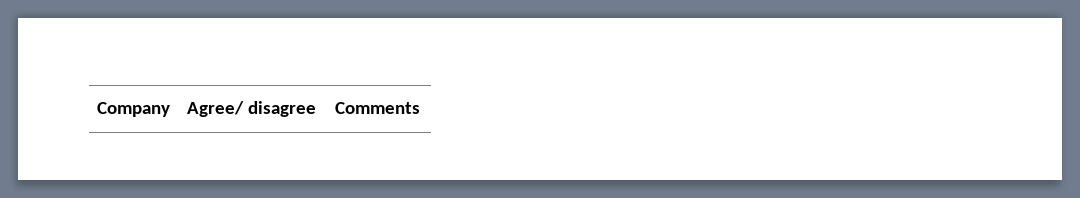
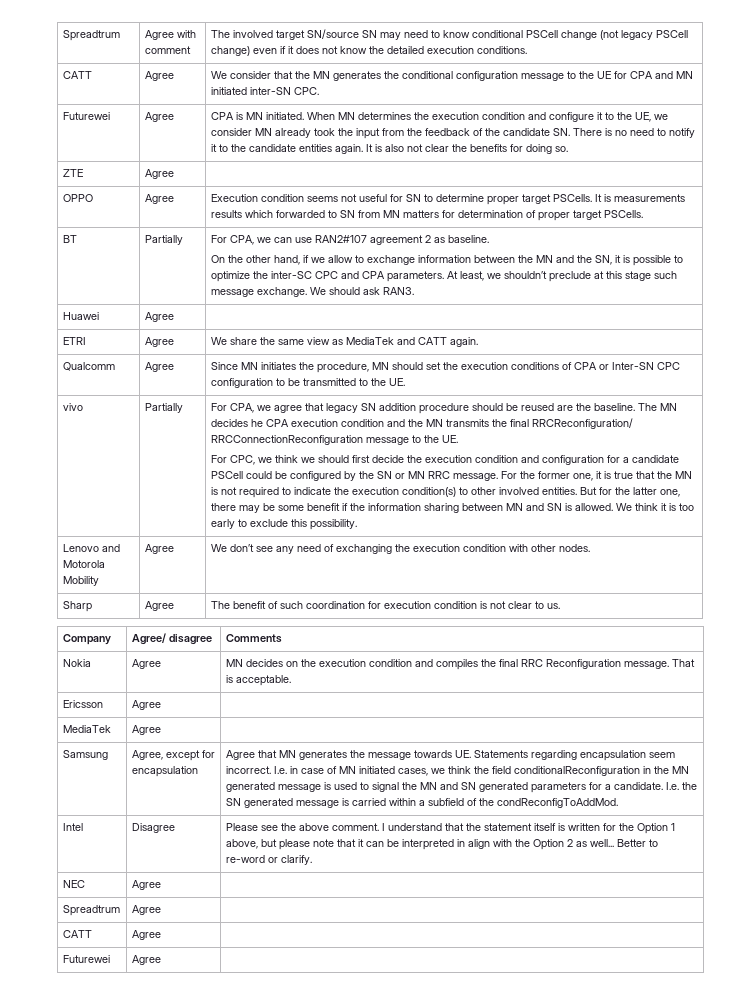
[97,102,171,117] [187,101,317,117] [335,102,421,114] Company | Agree/ disagree | Comments -> [62,30,120,41] [144,30,196,40] [144,46,191,54] [210,29,688,40] [210,46,527,56] [62,71,92,79] [144,71,174,81] [210,71,693,81] [210,87,319,95] [62,112,110,120] [144,112,174,122] [210,112,668,122] [210,128,695,139] [210,144,568,154] [62,169,83,177] [144,169,174,179] [62,194,93,202] [144,194,174,204] [210,194,685,205] [210,210,643,221] [62,235,77,243] [144,235,183,245] [210,235,489,245] [210,255,683,266] [210,271,677,282] [210,287,414,297] [62,312,99,320] [144,312,174,322] [62,337,86,345] [144,337,174,347] [210,337,478,347] [62,362,115,371] [144,362,174,372] [210,362,680,373] [210,378,405,388] [62,403,83,411] [144,403,183,413] [210,403,677,414] [210,418,633,429] [210,435,458,445] [210,455,679,465] [210,471,692,481] [210,487,680,498] [210,503,694,513] [210,519,357,530] [62,544,120,552] [62,560,105,568] [62,576,99,586] [144,544,174,554] [210,544,590,554] [62,601,92,612] [144,601,174,611] [210,601,560,609] [62,634,111,645] [131,633,212,645] [225,634,282,643] [62,659,91,667] [131,659,161,669] [225,659,695,670] [225,675,291,686] [62,700,103,708] [131,700,161,710] [62,725,111,733] [131,725,161,735] [62,750,108,760] [131,750,215,761] [131,766,198,777] [225,750,675,761] [225,766,689,776] [225,782,697,793] [225,798,618,808] [62,823,83,831] [131,823,175,833] [225,823,675,834] [225,839,658,850] [225,855,312,865] [62,880,85,888] [131,880,161,890] [62,905,120,916] [131,905,161,915] [62,930,92,938] [131,930,161,940] [62,955,110,963] [131,955,161,965] Spreadtrum | Agree with comment | The involved target SN/source SN may need to know conditional PSCell change (not legacy PSCell change) even if it does not know the detailed execution conditions. // CATT | Agree | We consider that the MN generates the conditional configuration message to the UE for CPA and MN initiated inter-SN CPC. // Futurewei | Agree | CPA is MN initiated. When MN determines the execution condition and configure it to the UE, we consider MN already took the input from the feedback of the candidate SN. There is no need to notify it to the candidate entities again. It is also not clear the benefits for doing so. // ZTE | Agree | // OPPO | Agree | Execution condition seems not useful for SN to determine proper target PSCells. It is measurements results which forwarded to SN from MN matters for determination of proper target PSCells. // BT | Partially | For CPA, we can use RAN2#107 agreement 2 as baseline. // On the other hand, if we allow to exchange information between the MN and the SN, it is possible to optimize the inter-SC CPC and CPA parameters. At least, we shouldn’t preclude at this stage such message exchange. We should ask RAN3. // Huawei | Agree | // ETRI | Agree | We share the same view as MediaTek and CATT again. // Qualcomm | Agree | Since MN initiates the procedure, MN should set the execution conditions of CPA or Inter-SN CPC configuration to be transmitted to the UE. // vivo | Partially | For CPA, we agree that legacy SN addition procedure should be reused are the baseline. The MN decides he CPA execution condition and the MN transmits the final RRCReconfiguration/ RRCConnectionReconfiguration message to the UE. // For CPC, we think we should first decide the execution condition and configuration for a candidate PSCell could be configured by the SN or MN RRC message. For the former one, it is true that the MN is not required to indicate the execution condition(s) to other involved entities. But for the latter one, there may be some benefit if the information sharing between MN and SN is allowed. We think it is too early to exclude this possibility. // Lenovo and Motorola Mobility | Agree | We don’t see any need of exchanging the execution condition with other nodes. // Sharp | Agree | The benefit of such coordination for execution condition is not clear to us. // Company | Agree/ disagree | Comments // Nokia | Agree | MN decides on the execution condition and compiles the final RRC Reconfiguration message. That is acceptable. // Ericsson | Agree | // MediaTek | Agree | // Samsung | Agree, except for encapsulation | Agree that MN generates the message towards UE. Statements regarding encapsulation seem incorrect. I.e. in case of MN initiated cases, we think the field conditionalReconfiguration in the MN generated message is used to signal the MN and SN generated parameters for a candidate. I.e. the SN generated message is carried within a subfield of the condReconfigToAddMod. // Intel | Disagree | Please see the above comment. I understand that the statement itself is written for the Option 1 above, but please note that it can be interpreted in align with the Option 2 as well... Better to re-word or clarify. // NEC | Agree | // Spreadtrum | Agree | // CATT | Agree | // Futurewei | Agree |

